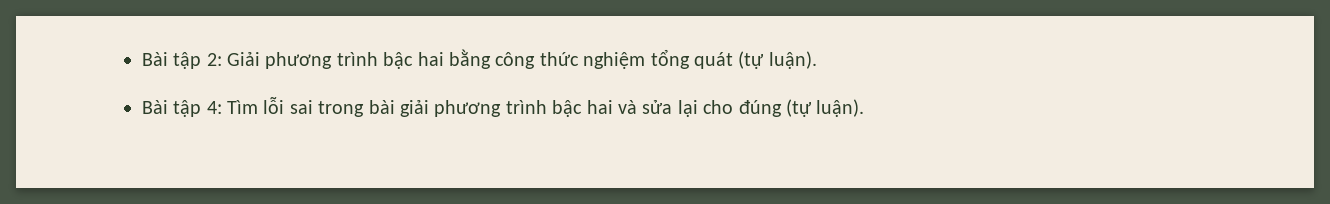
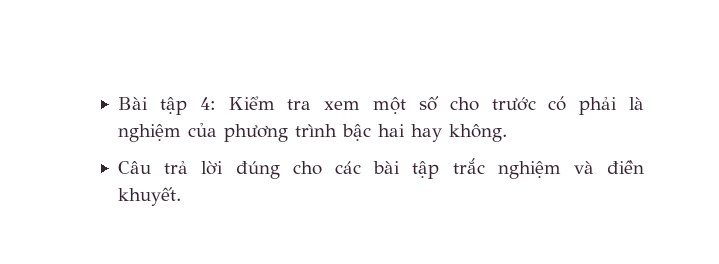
[141,49,817,69] [141,97,865,117] Bài tập 2: Giải phương trình bậc hai bằng công thức nghiệm tổng quát (tự luận). // Bài tập 4: Tìm lỗi sai trong bài giải phương trình bậc hai và sửa lại cho đúng (tự luận). -> [118,96,644,115] [118,123,508,142] [118,158,645,179] [118,187,182,206] Bài tập 4: Kiểm tra xem một số cho trước có phải là nghiệm của phương trình bậc hai hay không. // Câu trả lời đúng cho các bài tập trắc nghiệm và điền khuyết.

